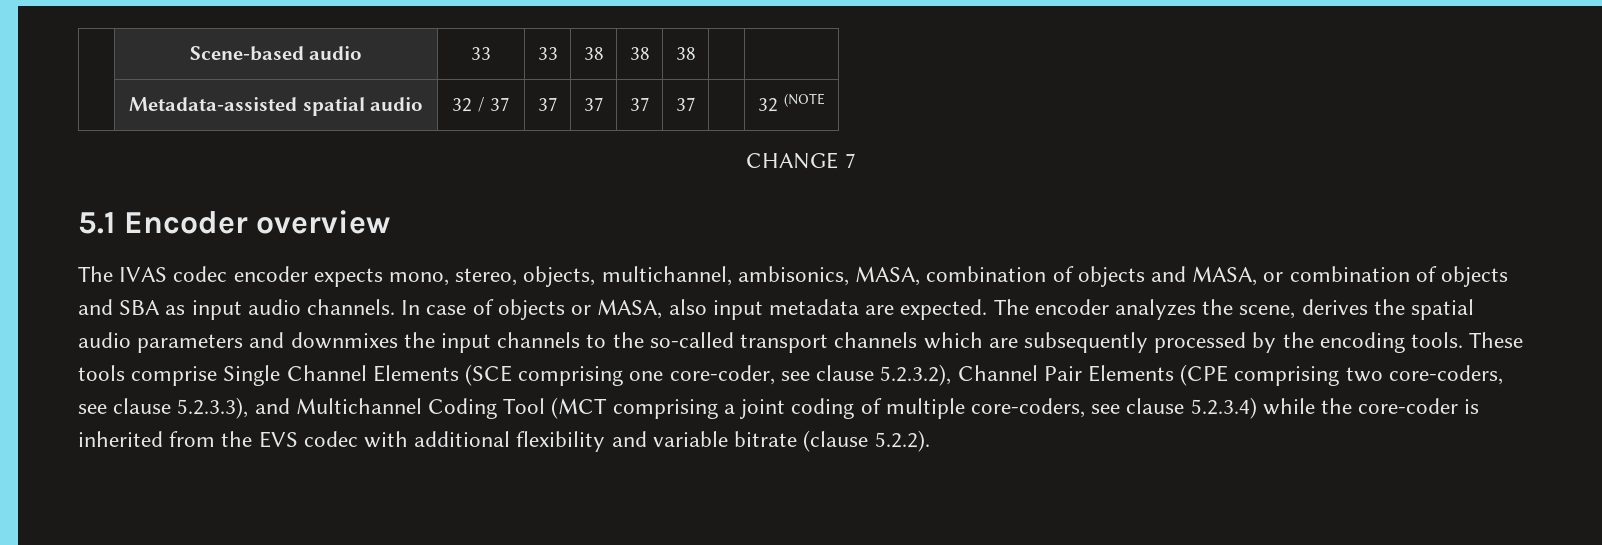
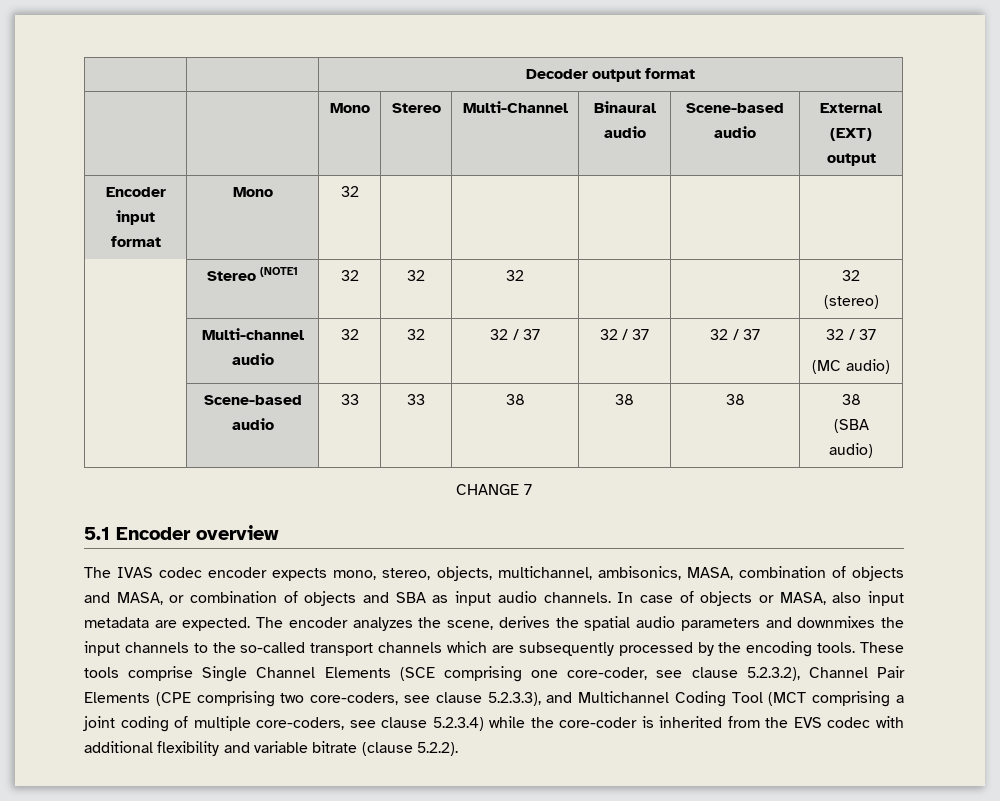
(189, 53) | -> [525,68,696,82] [329,103,370,113] [391,103,441,113] [462,101,568,113] [593,101,656,113] [603,126,646,138] [686,103,784,113] [714,126,756,138] [820,103,882,113] [830,128,872,141] [826,153,876,166] [105,187,166,197] [116,210,155,225] [110,236,161,247] [232,187,273,197] [340,186,359,197] [206,267,299,281] [340,270,359,281] [407,270,425,281] [506,270,524,281] [842,270,860,281] [823,295,879,309] [201,328,304,340] [231,353,274,365] [340,329,359,340] [407,329,425,340] [490,329,540,340] [599,329,650,340] [710,329,760,340] [826,329,876,340] [812,359,890,374] | | Decoder output format // | | Mono | Stereo | Multi-Channel | Binaural audio | Scene-based audio | External (EXT) output // Encoder input format | Mono | 32 | | | | | // | Stereo (NOTE1 | 32 | 32 | 32 | | | 32 // (stereo) // | Multi-channel audio | 32 | 32 | 32 / 37 | 32 / 37 | 32 / 37 | 32 / 37 // (MC audio) // |
[128,97,424,116] [451,97,511,112] [537,97,558,111] [583,97,604,111] [629,97,650,111] [675,97,696,111] [758,93,825,112] | // | Metadata-assisted spatial audio | 32 / 37 | 37 | 37 | 37 | 37 | | 32 (NOTE -> [841,394,861,405] [833,419,869,433] [829,443,873,458] 38 // (SBA audio)

